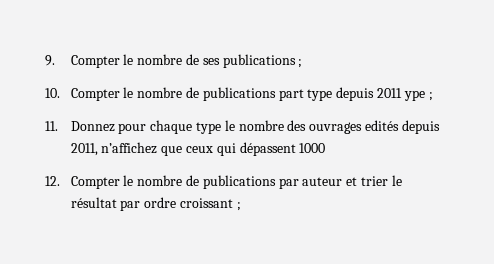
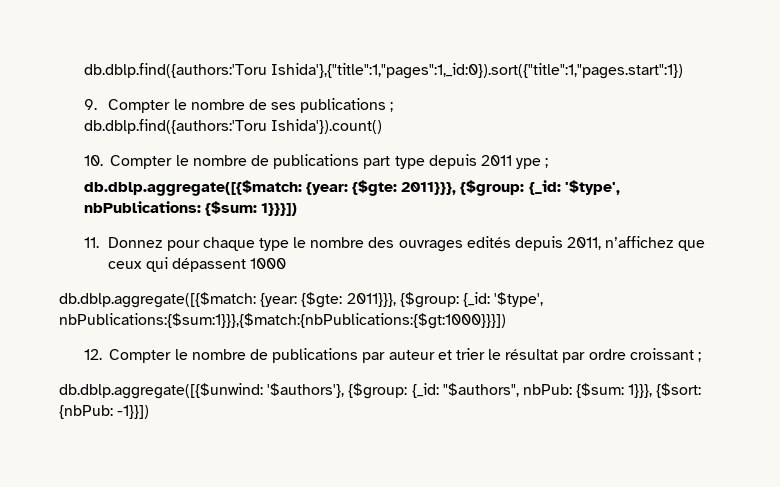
(45, 60) none -> [83,63,683,79] db.dblp.find({authors:'Toru Ishida'},{"title":1,"pages":1,_id:0}).sort({"title":1,"pages.start":1}) //
(303, 63) none -> [83,119,382,134] // db.dblp.find({authors:'Toru Ishida'}).count()
(433, 96) none -> [83,180,620,196] [83,201,298,216] // db.dblp.aggregate([{$match: {year: {$gte: 2011}}}, {$group: {_id: '$type', nbPublications: {$sum: 1}}}])
(326, 148) none -> [59,292,544,308] [59,313,506,329] // db.dblp.aggregate([{$match: {year: {$gte: 2011}}}, {$group: {_id: '$type', nbPublications:{$sum:1}}},{$match:{nbPublications:{$gt:1000}}}])
(241, 206) none -> [59,383,702,399] [59,405,150,419] // db.dblp.aggregate([{$unwind: '$authors'}, {$group: {_id: "$authors", nbPub: {$sum: 1}}}, {$sort: {nbPub: -1}}])

